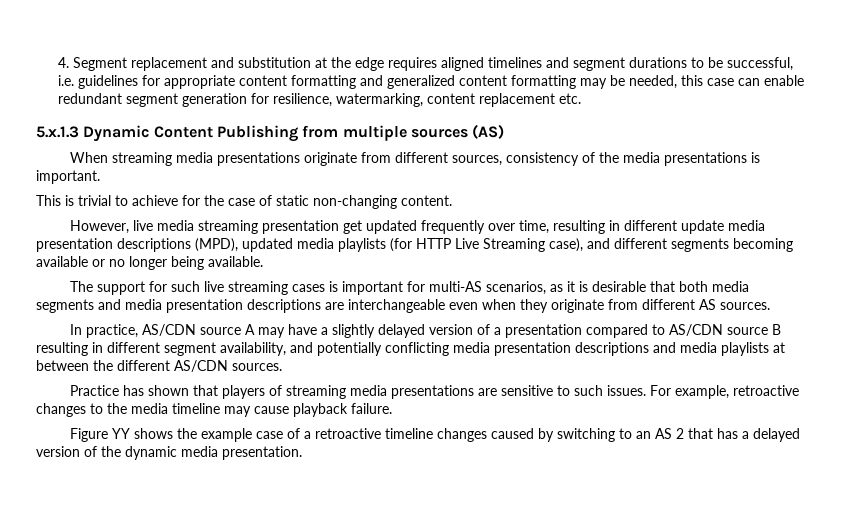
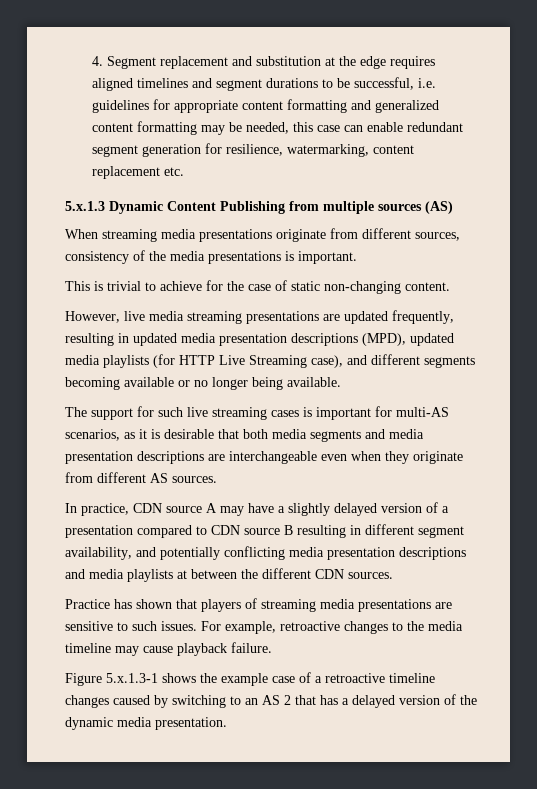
[262,220,725,234] presentation get updated frequently over time, resulting in different update -> [246,310,454,324] [65,333,177,346] presentations are updated frequently, resulting in updated
[142,324,197,336] AS/CDN -> [133,503,162,513] CDN
[669,324,724,336] AS/CDN -> [211,525,240,535] CDN
[174,360,228,372] AS/CDN -> [315,569,344,579] CDN
[112,428,131,439] YY -> [106,673,158,683] 5.x.1.3-1

